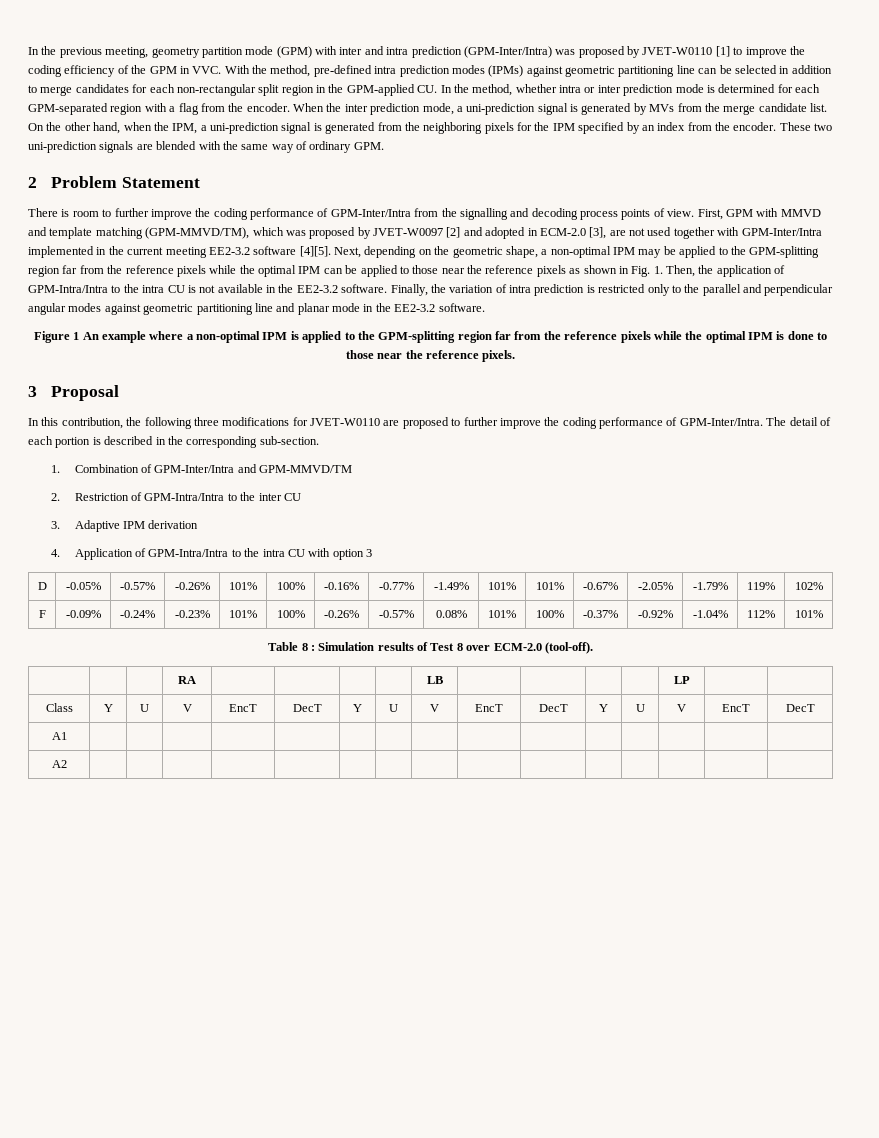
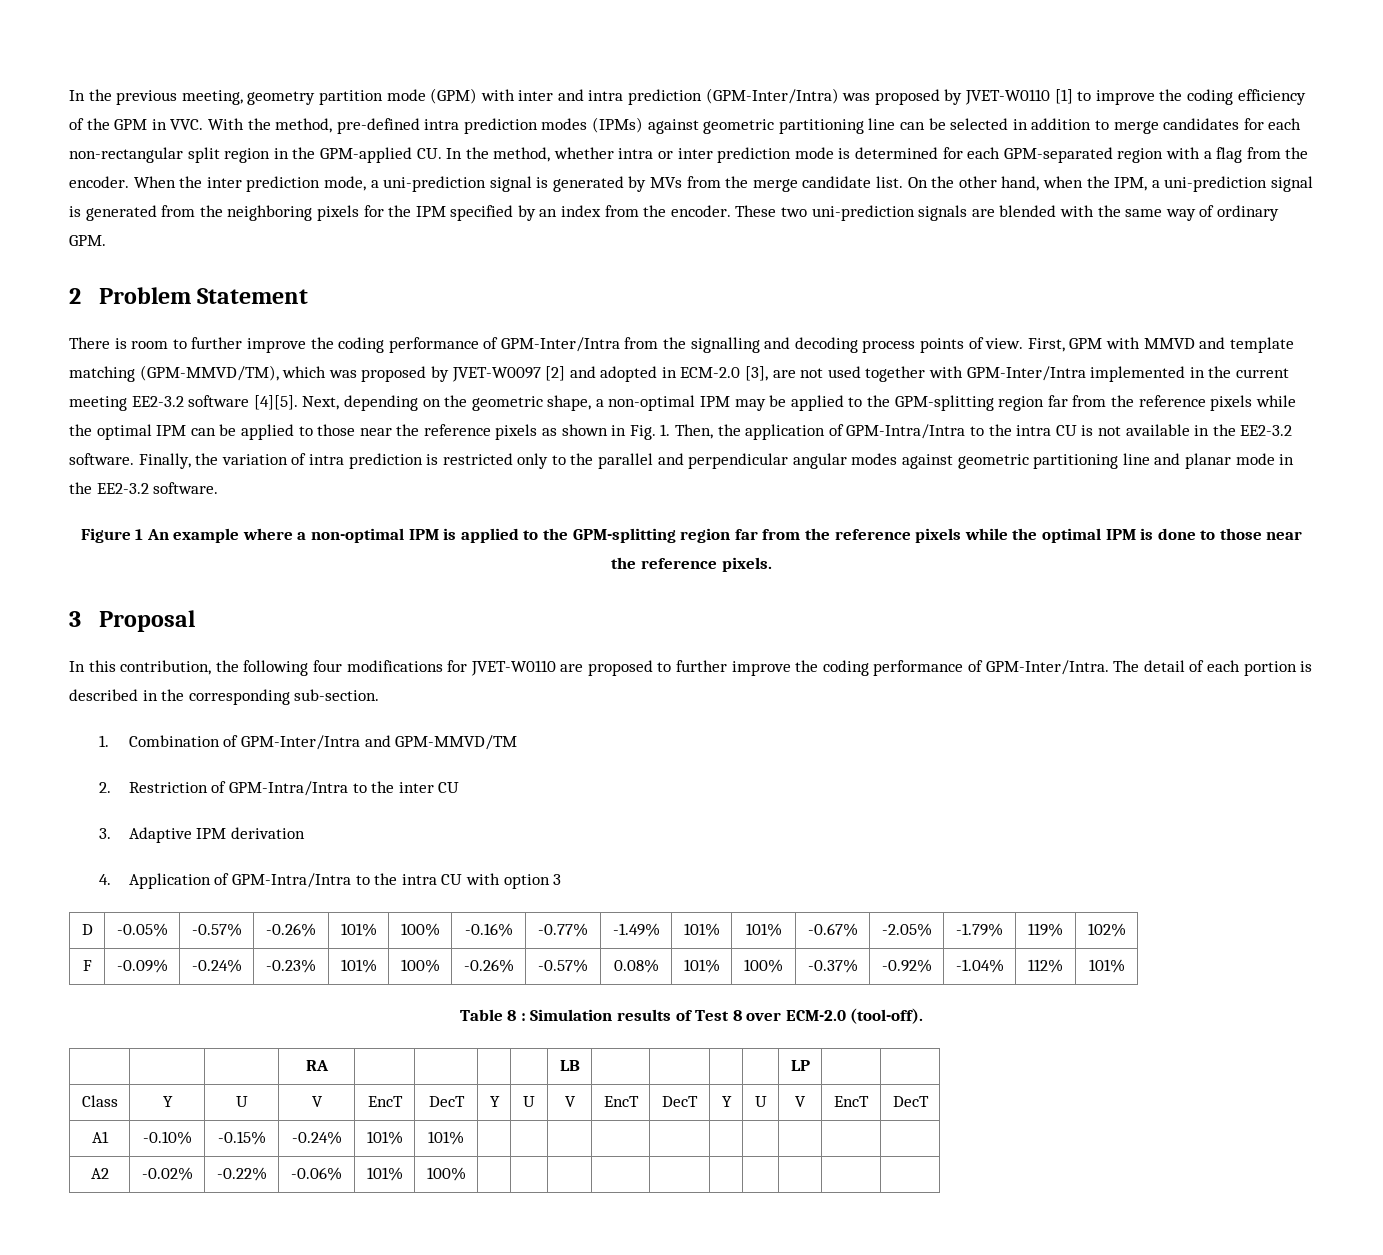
[193,417,219,426] three -> [312,660,342,672] four
[51,760,67,768] | | | | | | | | | | | | | | // A2 | | | | | -> [142,1131,192,1145] [217,1131,266,1145] [291,1131,342,1145] [366,1131,403,1145] [428,1131,464,1145] [90,1168,109,1179] [141,1167,193,1181] [216,1167,267,1181] [291,1167,342,1181] [366,1167,403,1181] [426,1167,466,1181] -0.10% | -0.15% | -0.24% | 101% | 101% | | | | | | | | | | // A2 | -0.02% | -0.22% | -0.06% | 101% | 100%

